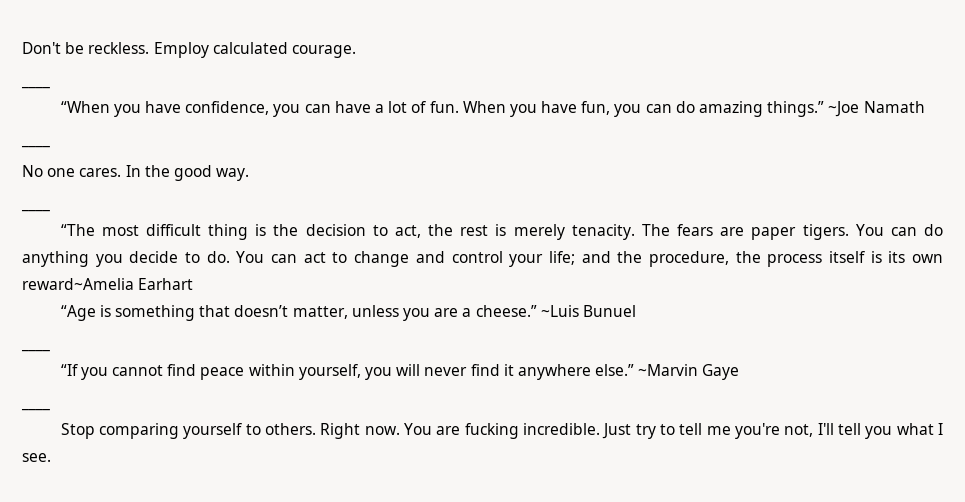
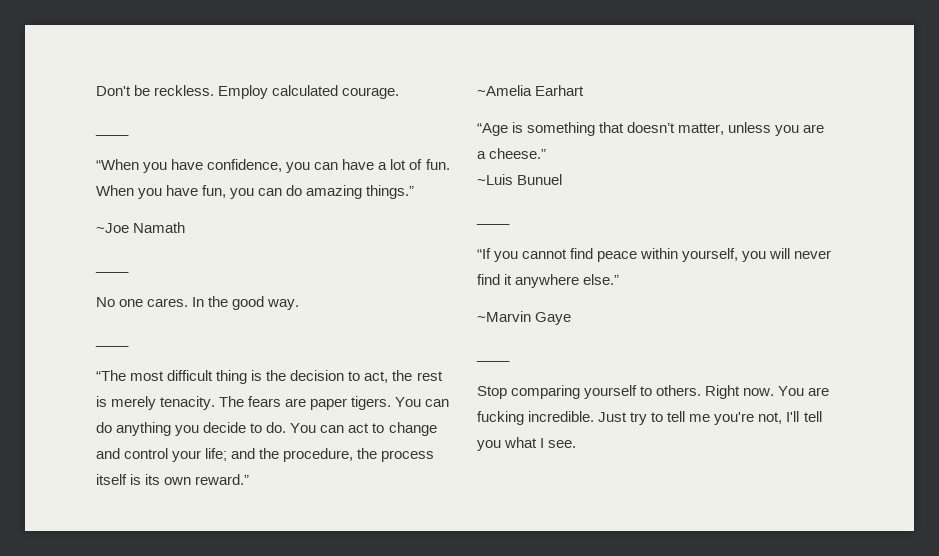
(825, 109) none -> (415, 192) //
[22,278,134,290] reward~Amelia -> [195,474,250,485] [477,85,532,96] reward.” // ~Amelia
(537, 311) none -> (547, 153) //
(635, 370) none -> (620, 279) //

